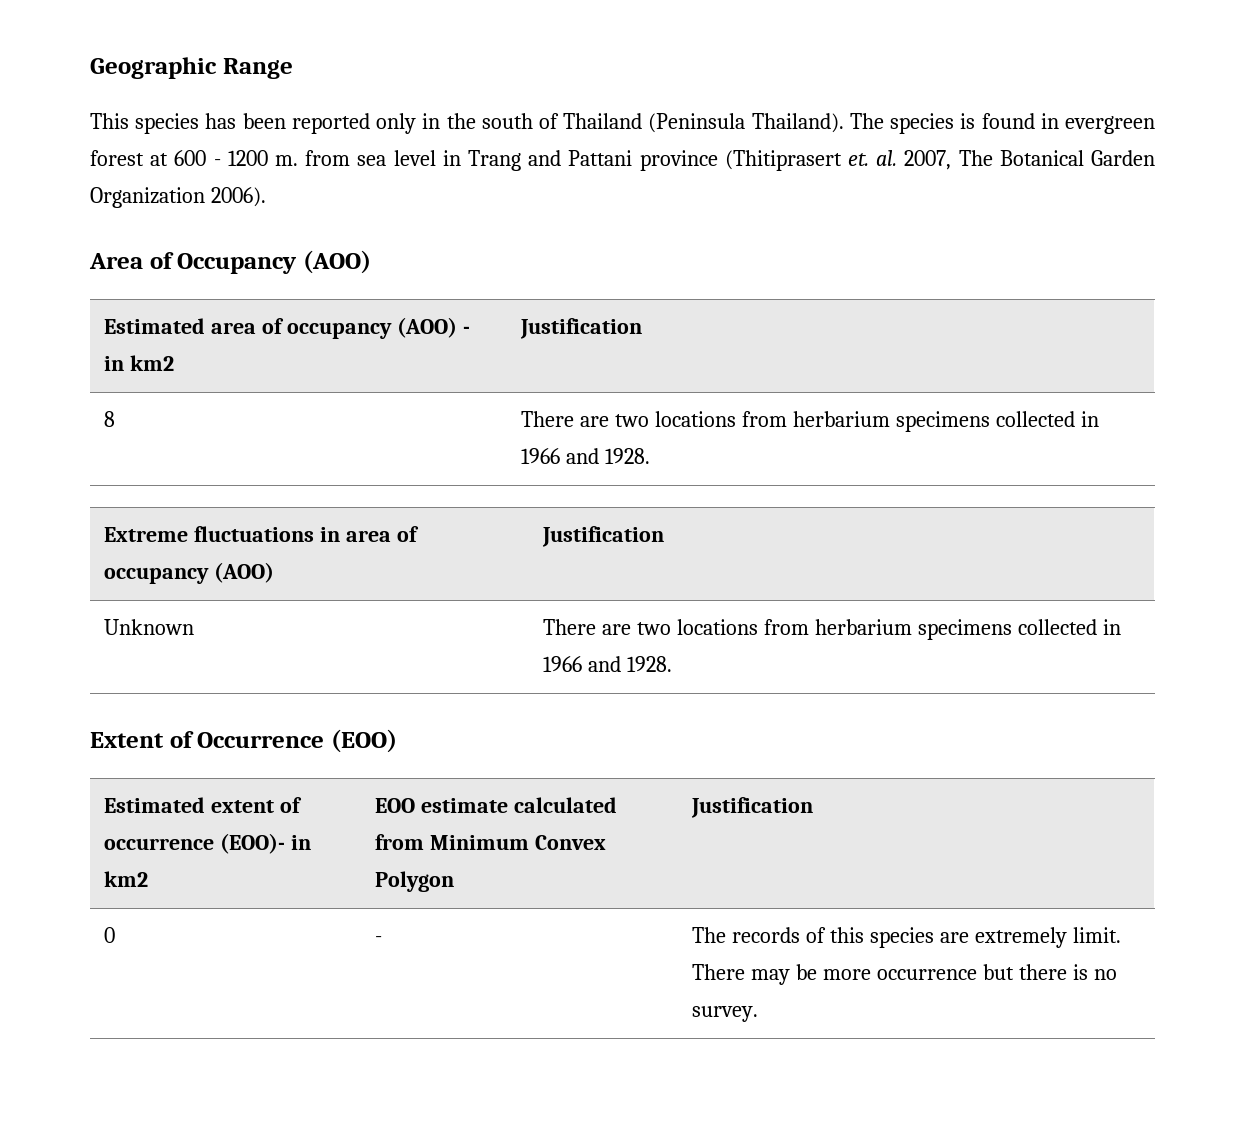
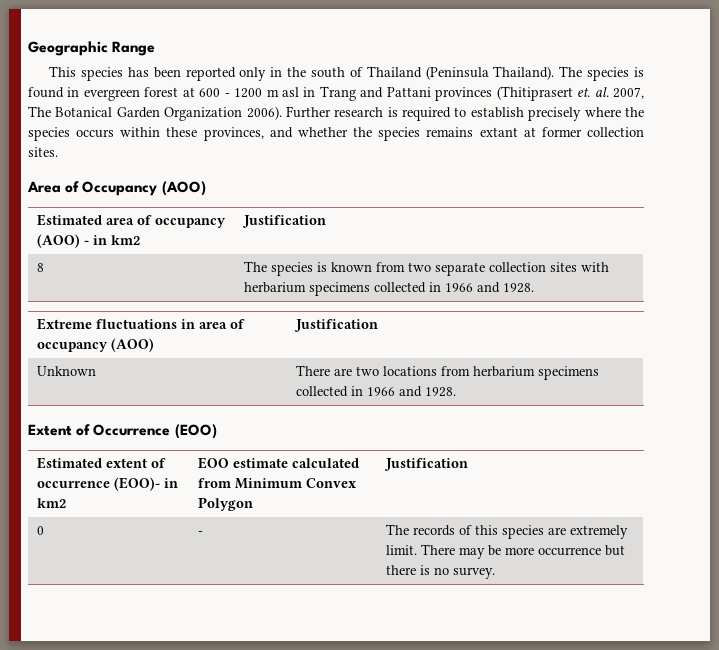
[275,150,436,166] m. from sea level -> [266,87,300,97] m asl
[639,150,718,171] province -> [435,87,493,101] provinces
(266, 197) none -> [285,106,644,121] [28,127,644,141] [28,147,58,157] Further research is required to establish precisely where the species occurs within these provinces, and whether the species remains extant at former collection sites.
[521,411,788,427] There are two locations from -> [244,261,610,276] The species is known from two separate collection sites with

